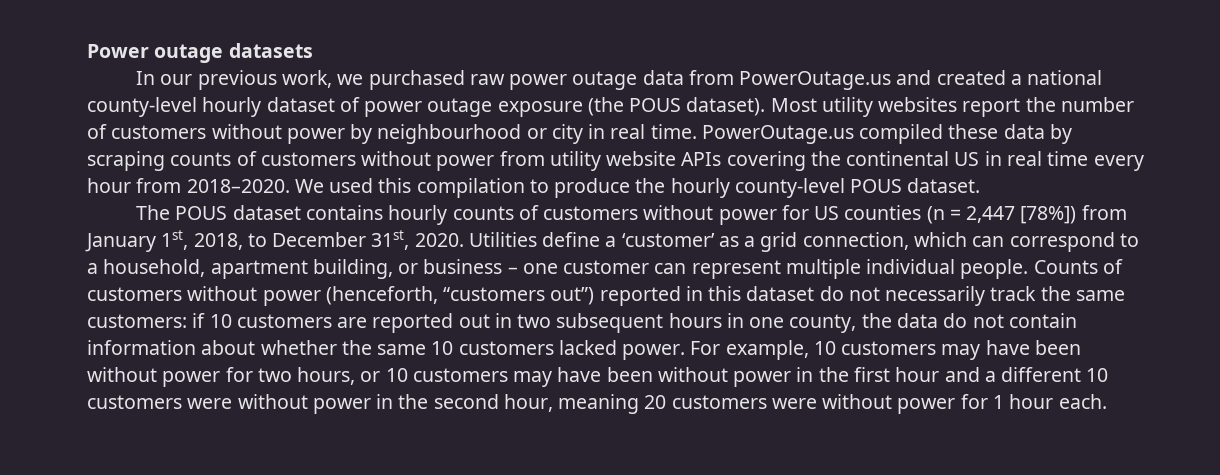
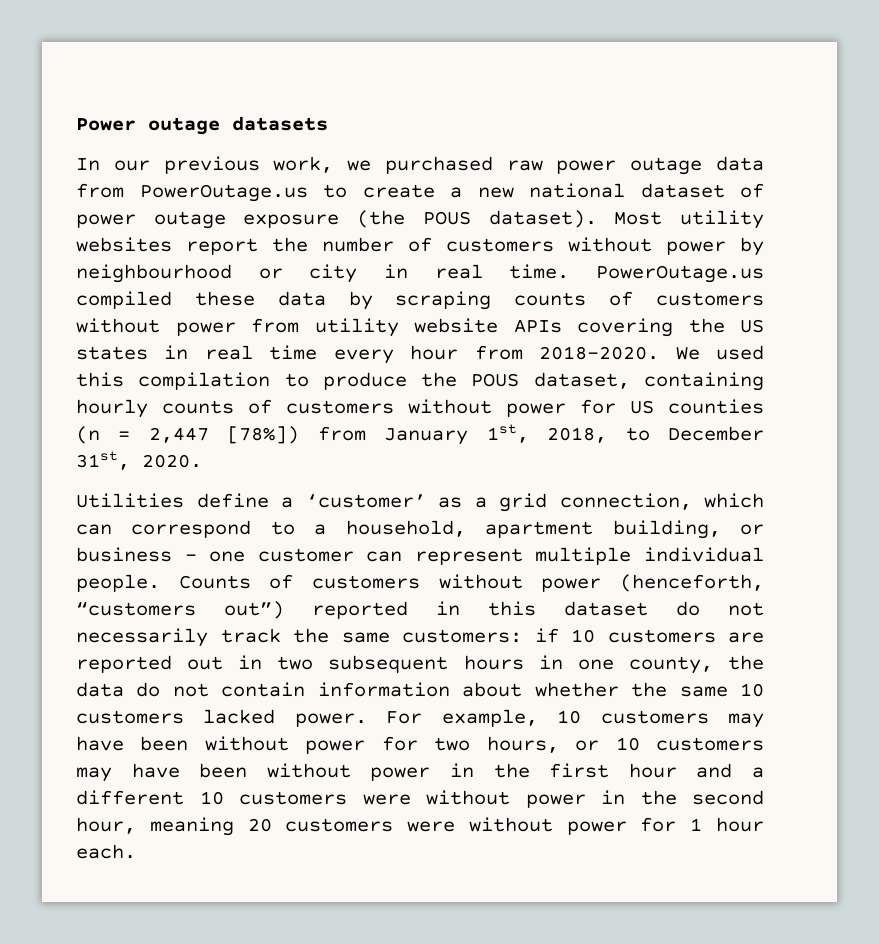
[896,70,1103,85] [87,97,262,117] and created a national county-level hourly -> [323,183,625,198] to create a new national
[846,151,980,166] continental US -> [740,319,764,333] [76,346,148,360] US states
[670,178,981,198] [136,205,383,220] hourly county-level POUS dataset. // The POUS dataset contains -> [471,372,764,391] POUS dataset, containing
(464, 240) none -> (202, 461) //

